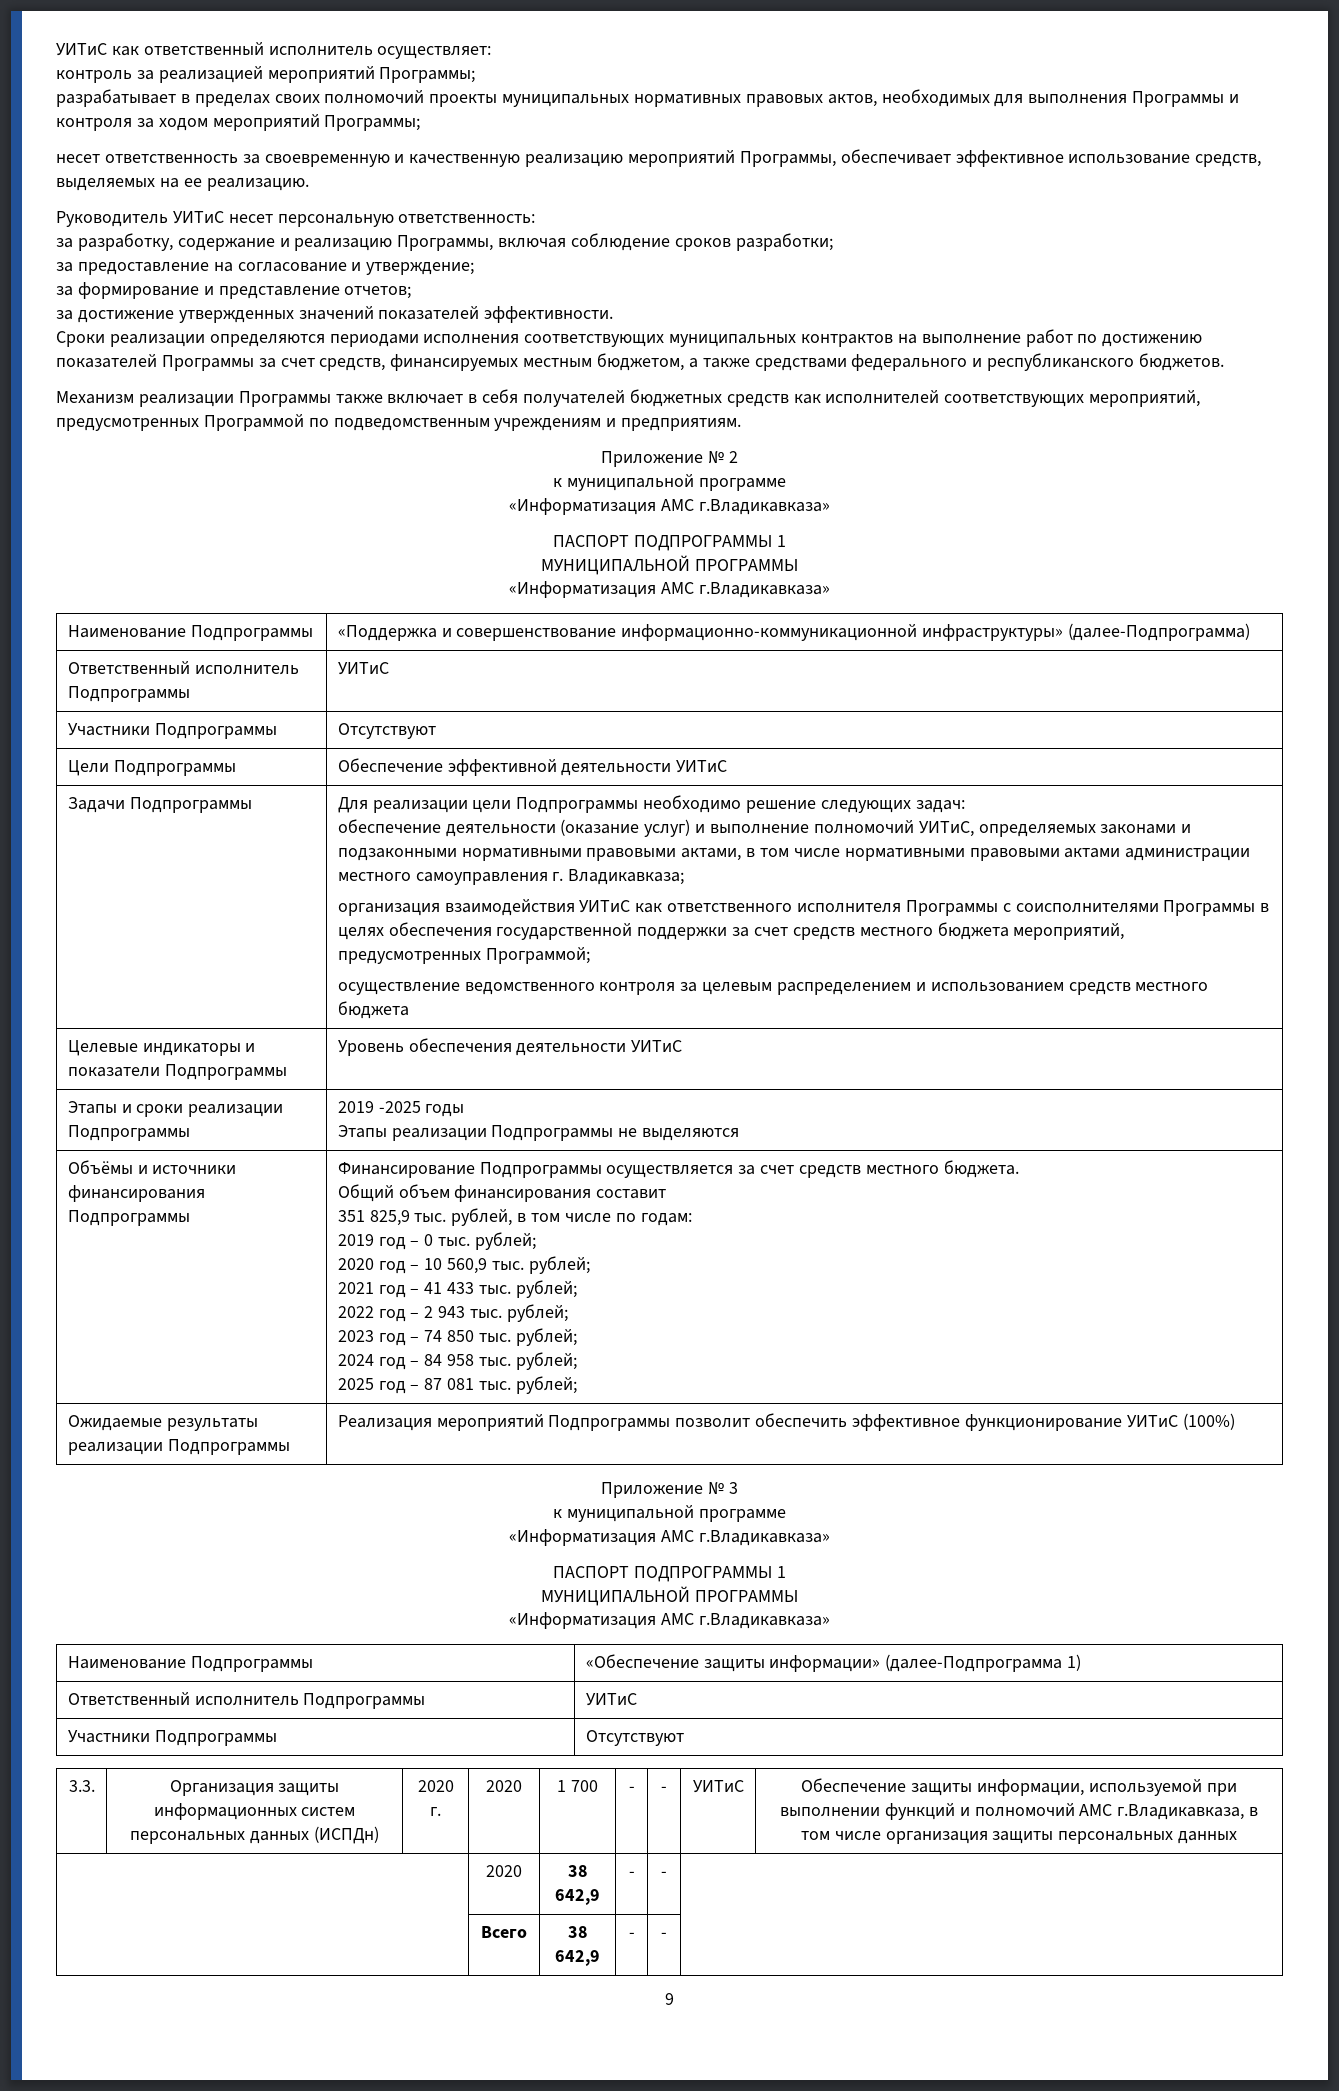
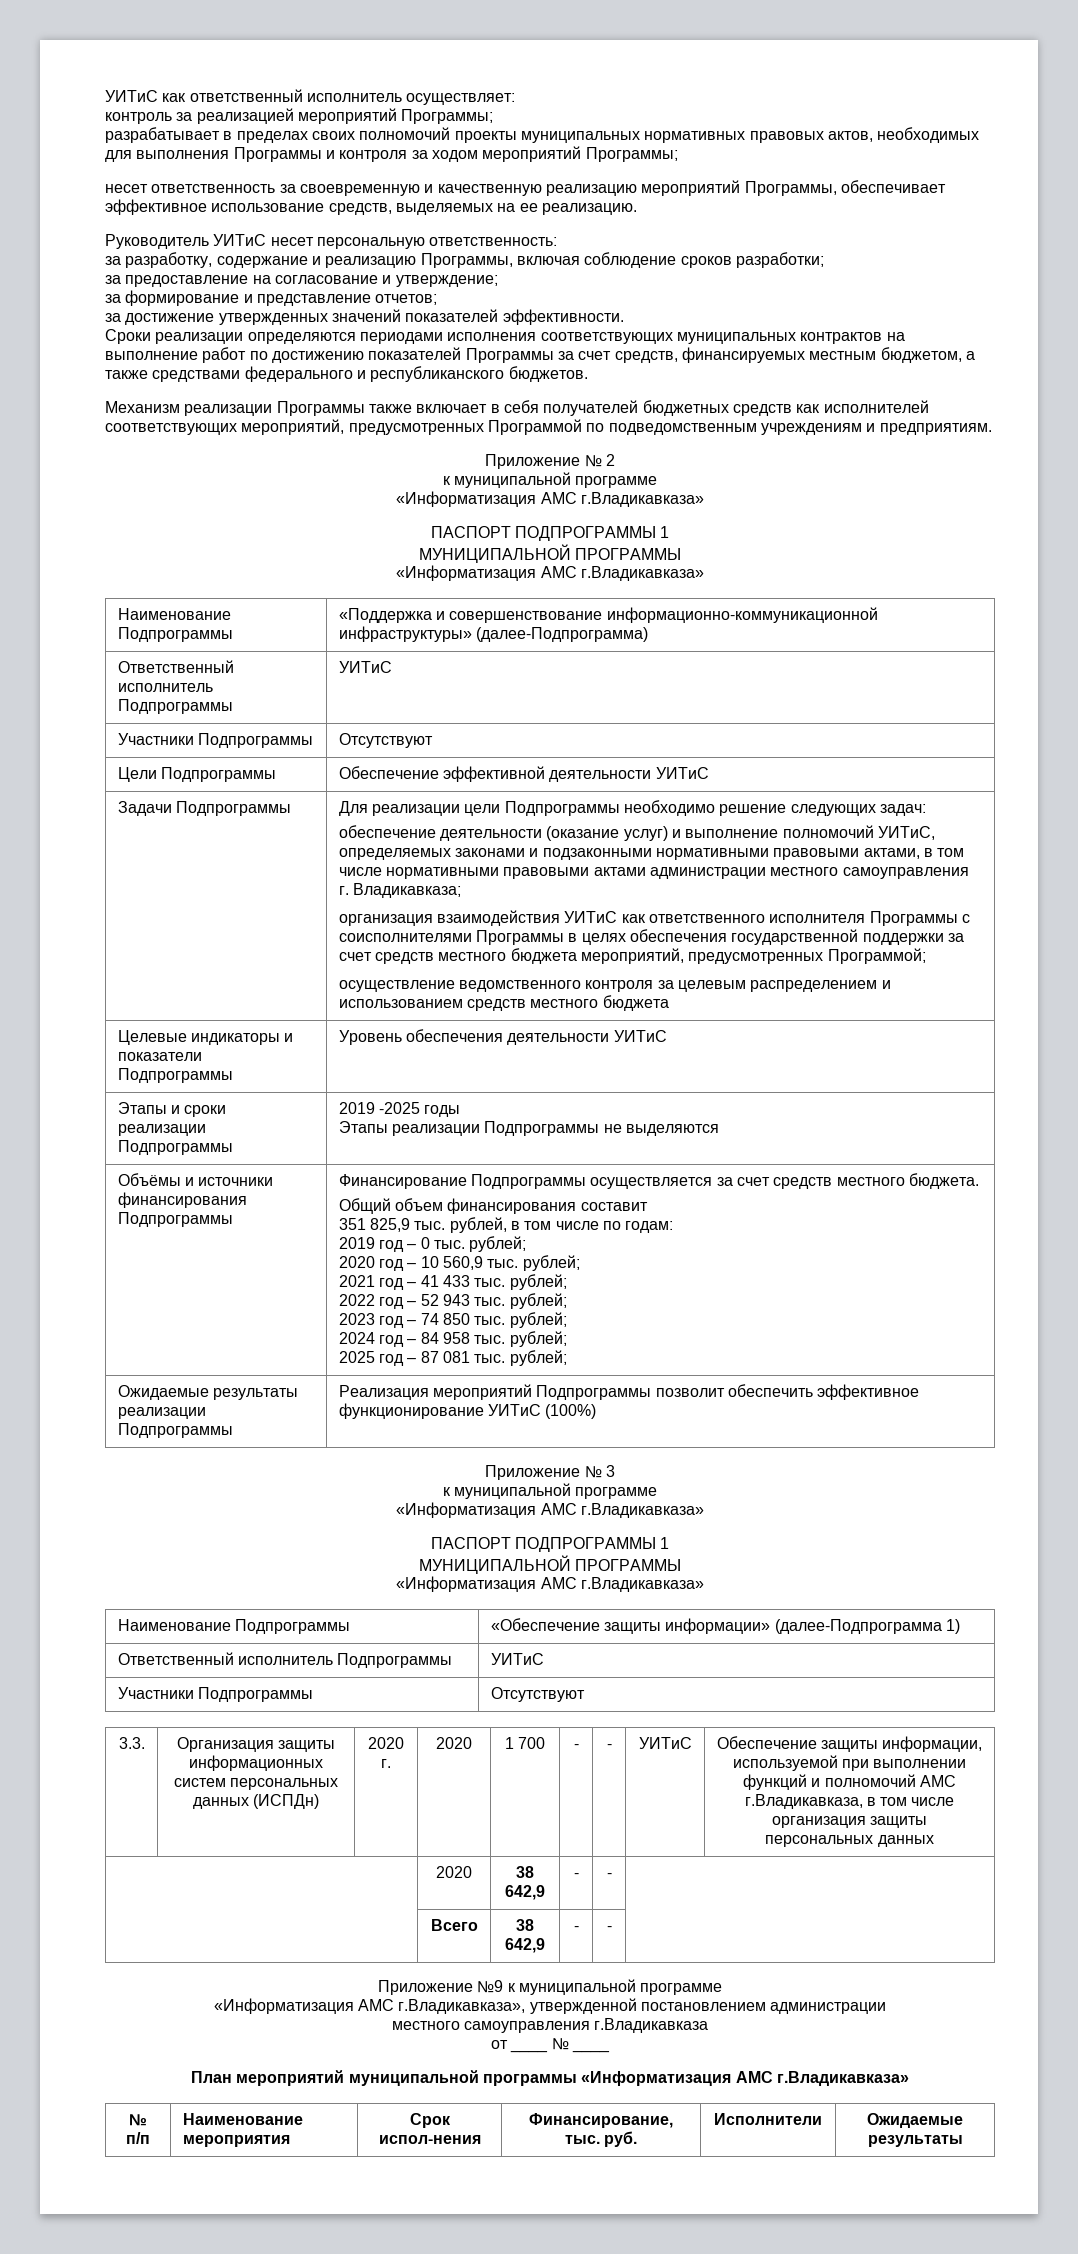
[424,1306,434,1318] 2 -> [420,1294,439,1306] 52
[665,1993,674,2005] 9 -> [377,1979,723,1995] [213,1998,887,2014] [391,2018,709,2033] [491,2040,509,2049] [510,2038,610,2053] [191,2070,909,2086] [129,2114,147,2126] [126,2132,150,2144] [182,2113,303,2125] [182,2135,290,2147] [409,2113,451,2128] [378,2135,481,2144] [529,2113,673,2128] [564,2131,638,2147] [714,2113,822,2125] [867,2113,963,2128] [867,2135,963,2147] Приложение №9 к муниципальной программе // «Информатизация АМС г.Владикавказа», утвержденной постановлением администрации // местного самоуправления г.Владикавказа // от ____ № ____ // План мероприятий муниципальной программы «Информатизация АМС г.Владикавказа» // № п/п | Наименование мероприятия | Срок испол-нения | Финансирование, тыс. руб. | Исполнители | Ожидаемые результаты

